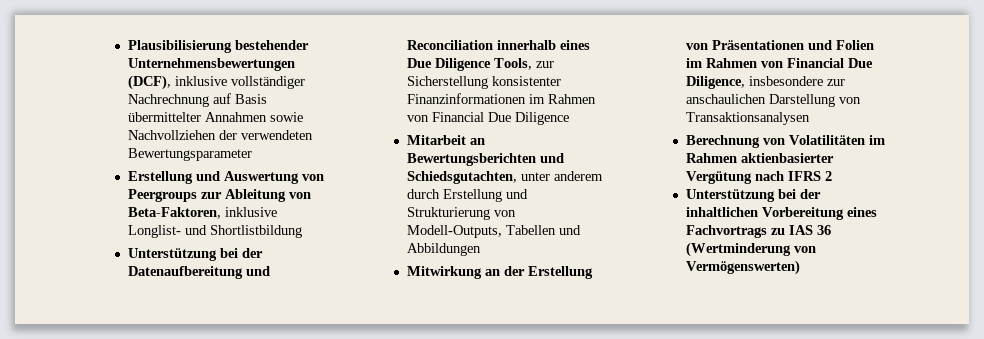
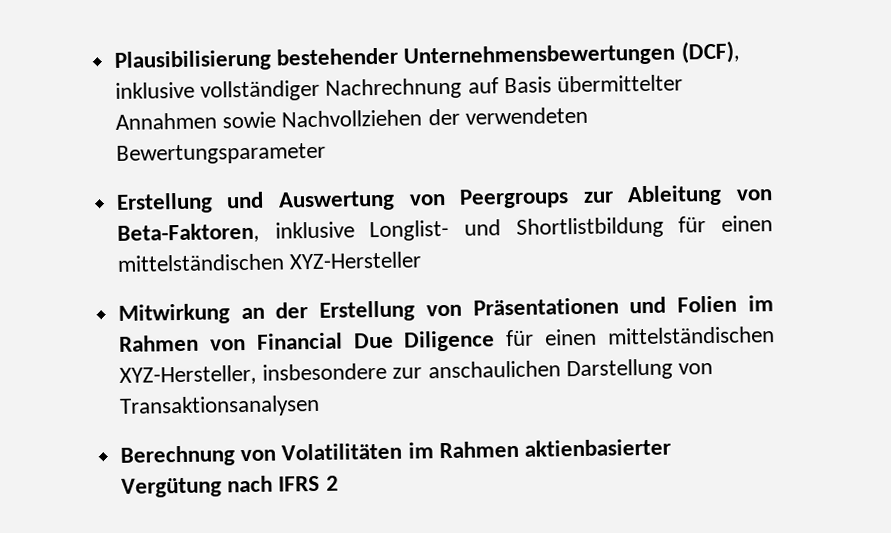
[128,248,264,261] [128,266,271,279] [407,40,591,50] [407,58,555,71] [407,76,562,89] [407,93,597,104] [407,112,570,125] [407,135,486,145] [407,153,565,166] [407,171,604,184] [407,189,529,202] [407,207,517,220] [407,225,582,238] [407,243,482,256] // Unterstützung bei der Datenaufbereitung und Reconciliation innerhalb eines Due Diligence Tools, zur Sicherstellung konsistenter Finanzinformationen im Rahmen von Financial Due Diligence // Mitarbeit an Bewertungsberichten und Schiedsgutachten, unter anderem durch Erstellung und Strukturierung von Modell-Outputs, Tabellen und Abbildungen -> [678,215,774,233] [116,251,423,272] für einen mittelständischen XYZ-Hersteller
[686,76,746,89] Diligence, -> [403,326,775,352] [118,364,257,386] Diligence für einen mittelständischen XYZ-Hersteller,
[686,189,822,202] [686,207,878,220] [686,225,832,238] [686,242,817,257] [686,260,801,275] // Unterstützung bei der inhaltlichen Vorbereitung eines Fachvortrags zu IAS 36 (Wertminderung von Vermögenswerten) -> (339, 483) none

